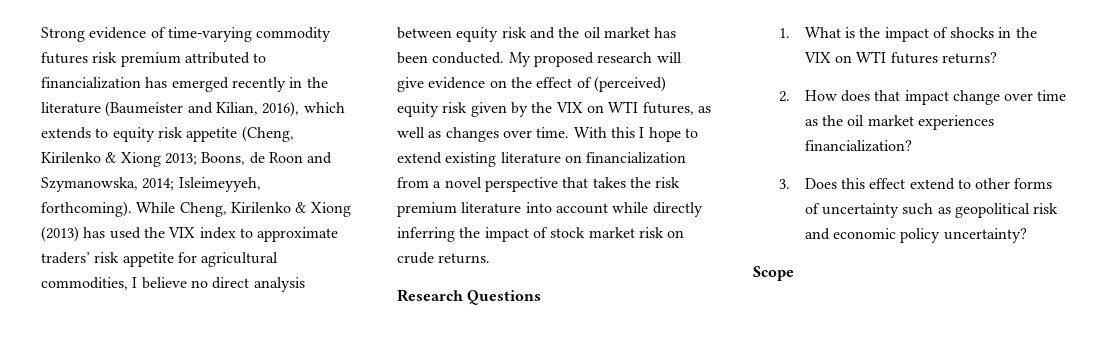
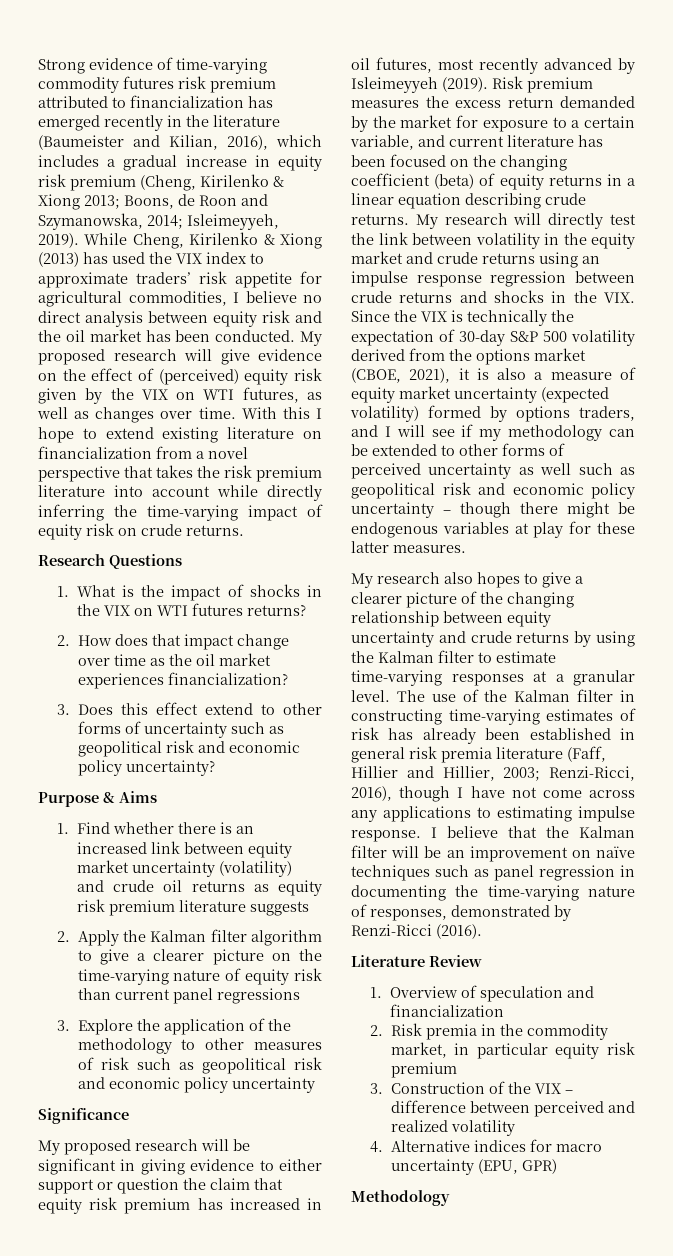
[41,127,238,142] extends to equity risk appetite -> [38,155,322,171] [38,174,136,191] includes a gradual increase in equity risk premium
[41,201,132,217] forthcoming). -> [38,233,79,248] 2019).
[484,227,635,242] impact of stock market -> [147,504,323,521] [38,524,82,540] time-varying impact of equity
[753,266,794,281] Scope -> [38,791,157,807] [57,822,254,834] [76,841,292,858] [76,860,292,877] [76,880,322,896] [76,899,309,916] [57,929,322,946] [77,949,322,965] [77,968,322,985] [77,988,300,1004] [57,1018,291,1035] [77,1038,322,1054] [77,1057,322,1074] [77,1077,315,1093] [38,1108,129,1124] [38,1139,250,1155] [38,1158,322,1175] [38,1178,283,1194] [38,1197,322,1214] [351,57,635,74] [351,76,593,93] [351,96,635,108] [351,115,635,132] [350,135,603,150] [351,154,567,171] [351,173,635,190] [351,193,586,209] [351,213,636,229] [351,232,635,249] [351,251,600,268] [351,271,635,287] [351,290,635,303] [351,310,574,326] [351,329,635,346] [351,348,586,365] [351,367,636,383] [351,386,609,403] [350,405,635,422] [351,424,635,441] [351,443,565,456] [351,463,635,479] [351,482,635,499] [351,502,635,518] [351,521,635,538] [351,541,466,553] [351,572,583,588] [351,591,574,608] [351,611,551,627] [351,631,635,647] [351,650,556,663] [351,670,635,686] [351,689,635,702] [351,708,636,725] [351,727,635,744] [351,746,606,763] [351,766,635,781] [351,786,635,802] [351,806,635,822] [351,826,635,842] [351,845,635,862] [351,865,635,881] [351,885,635,901] [351,904,571,921] [351,924,482,939] [351,955,482,967] [370,985,594,1002] [389,1004,504,1017] [370,1023,608,1040] [390,1042,635,1059] [390,1062,457,1078] [370,1081,573,1094] [390,1100,635,1117] [390,1120,515,1136] [370,1139,602,1153] [390,1159,557,1175] [351,1190,450,1206] Purpose & Aims // 1. Find whether there is an increased link between equity market uncertainty (volatility) and crude oil returns as equity risk premium literature suggests // 2. Apply the Kalman filter algorithm to give a clearer picture on the time-varying nature of equity risk than current panel regressions // 3. Explore the application of the methodology to other measures of risk such as geopolitical risk and economic policy uncertainty // Significance // My proposed research will be significant in giving evidence to either support or question the claim that equity risk premium has increased in oil futures, most recently advanced by Isleimeyyeh (2019). Risk premium measures the excess return demanded by the market for exposure to a certain variable, and current literature has been focused on the changing coefficient (beta) of equity returns in a linear equation describing crude returns. My research will directly test the link between volatility in the equity market and crude returns using an impulse response regression between crude returns and shocks in the VIX. Since the VIX is technically the expectation of 30-day S&P 500 volatility derived from the options market (CBOE, 2021), it is also a measure of equity market uncertainty (expected volatility) formed by options traders, and I will see if my methodology can be extended to other forms of perceived uncertainty as well such as geopolitical risk and economic policy uncertainty – though there might be endogenous variables at play for these latter measures. // My research also hopes to give a clearer picture of the changing relationship between equity uncertainty and crude returns by using the Kalman filter to estimate time-varying responses at a granular level. The use of the Kalman filter in constructing time-varying estimates of risk has already been established in general risk premia literature (Faff, Hillier and Hillier, 2003; Renzi-Ricci, 2016), though I have not come across any applications to estimating impulse response. I believe that the Kalman filter will be an improvement on naïve techniques such as panel regression in documenting the time-varying nature of responses, demonstrated by Renzi-Ricci (2016). // Literature Review // 1. Overview of speculation and financialization // 2. Risk premia in the commodity market, in particular equity risk premium // 3. Construction of the VIX – difference between perceived and realized volatility // 4. Alternative indices for macro uncertainty (EPU, GPR) // Methodology

